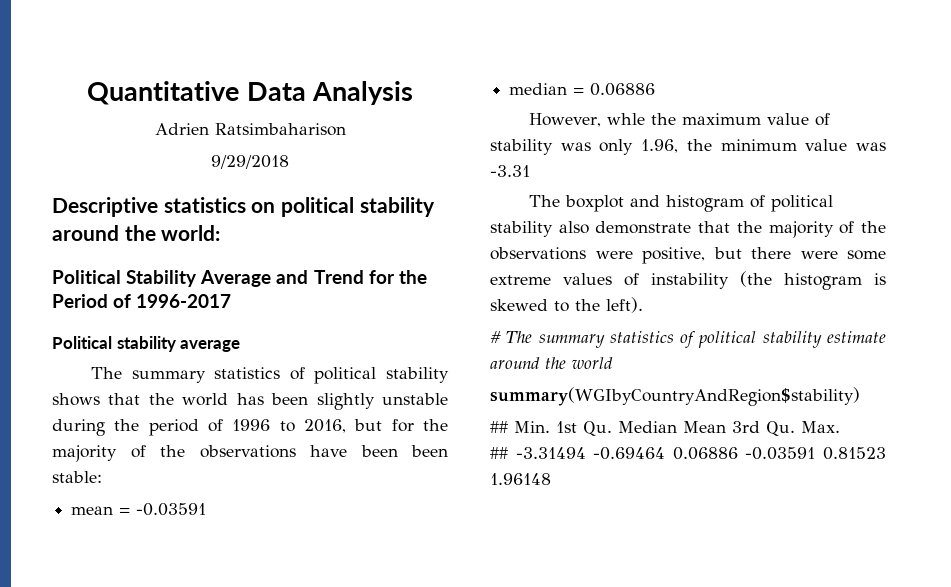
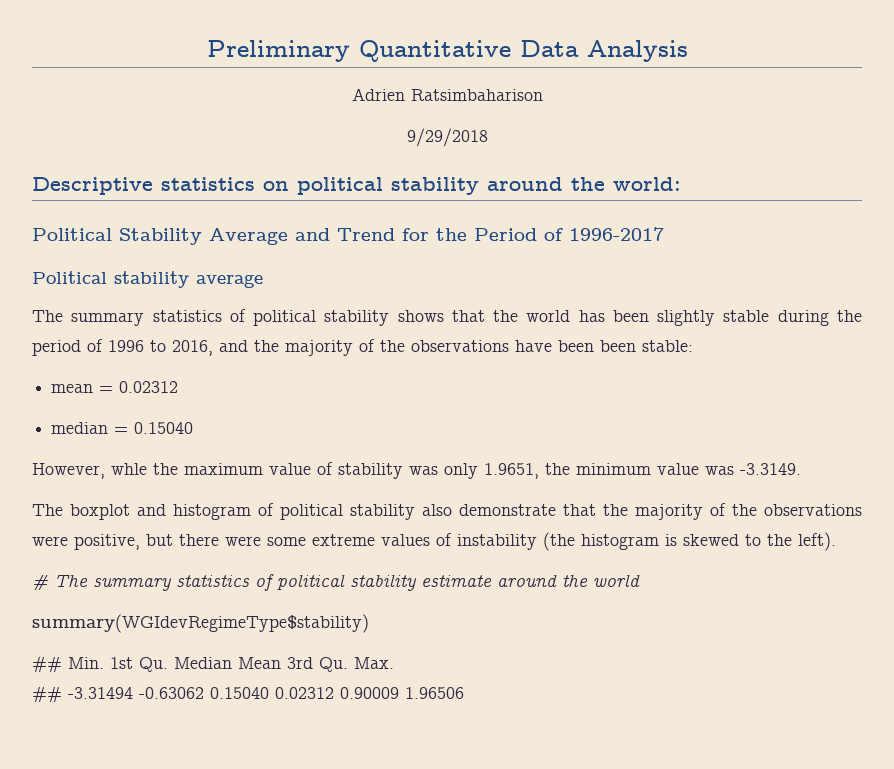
(87, 93) none -> [206,40,350,62] Preliminary
[382,393,448,405] unstable -> [723,310,770,322] stable
[354,419,414,432] but for -> [219,340,248,352] and
[136,503,207,516] -0.03591 -> [119,381,179,393] 0.02312
[590,83,656,96] 0.06886 -> [134,422,194,434] 0.15040
[641,139,679,153] 1.96, -> [484,463,539,479] 1.9651,
[490,165,530,177] -3.31 -> [740,463,801,475] -3.3149.
[490,387,860,406] summary(WGIbyCountryAndRegion$stability) -> [32,614,369,633] summary(WGIdevRegimeType$stability)
[593,447,886,460] [490,473,551,485] -0.69464 0.06886 -0.03591 0.81523 1.96148 -> [139,687,464,699] -0.63062 0.15040 0.02312 0.90009 1.96506

